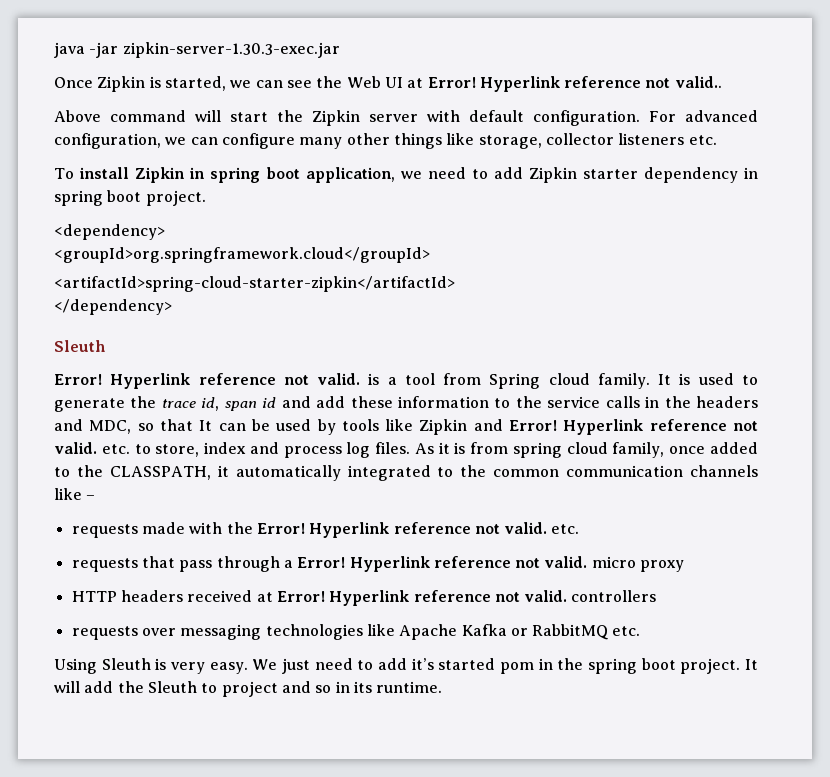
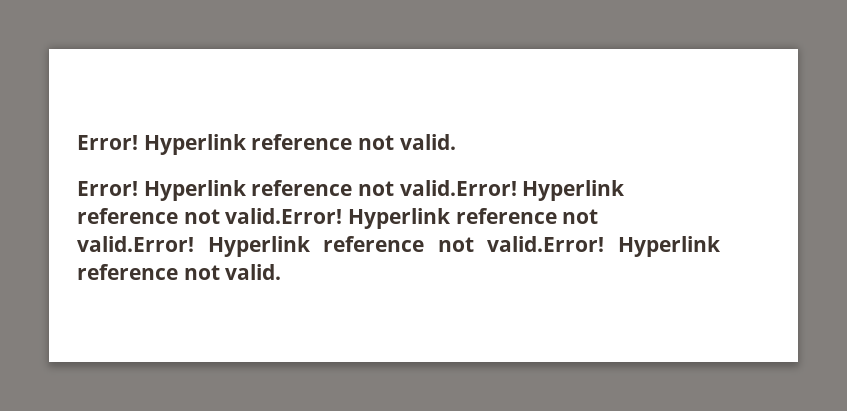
[54,42,340,58] [54,76,722,92] [54,110,758,126] [54,133,717,149] [54,167,758,183] [54,190,206,206] [54,224,165,240] [54,247,430,263] [54,276,455,292] [54,299,172,315] [54,340,105,352] [54,373,758,389] [54,396,758,412] [54,419,758,435] [54,442,758,458] [54,465,759,481] [54,488,96,500] [71,522,580,538] [71,556,685,572] [71,590,657,606] [71,624,641,640] [54,658,758,674] [54,681,443,697] java -jar zipkin-server-1.30.3-exec.jar // Once Zipkin is started, we can see the Web UI at Error! Hyperlink reference not valid.. // Above command will start the Zipkin server with default configuration. For advanced configuration, we can configure many other things like storage, collector listeners etc. // To install Zipkin in spring boot application, we need to add Zipkin starter dependency in spring boot project. // <dependency> // <groupId>org.springframework.cloud</groupId> // <artifactId>spring-cloud-starter-zipkin</artifactId> // </dependency> // Sleuth // Error! Hyperlink reference not valid. is a tool from Spring cloud family. It is used to generate the trace id, span id and add these information to the service calls in the headers and MDC, so that It can be used by tools like Zipkin and Error! Hyperlink reference not valid. etc. to store, index and process log files. As it is from spring cloud family, once added to the CLASSPATH, it automatically integrated to the common communication channels like – // requests made with the Error! Hyperlink reference not valid. etc. // requests that pass through a Error! Hyperlink reference not valid. micro proxy // HTTP headers received at Error! Hyperlink reference not valid. controllers // requests over messaging technologies like Apache Kafka or RabbitMQ etc. // Using Sleuth is very easy. We just need to add it’s started pom in the spring boot project. It will add the Sleuth to project and so in its runtime. -> [77,134,456,155] [77,180,626,201] [77,208,599,229] [77,236,721,257] [77,264,282,280] Error! Hyperlink reference not valid. // Error! Hyperlink reference not valid.Error! Hyperlink reference not valid.Error! Hyperlink reference not valid.Error! Hyperlink reference not valid.Error! Hyperlink reference not valid.

